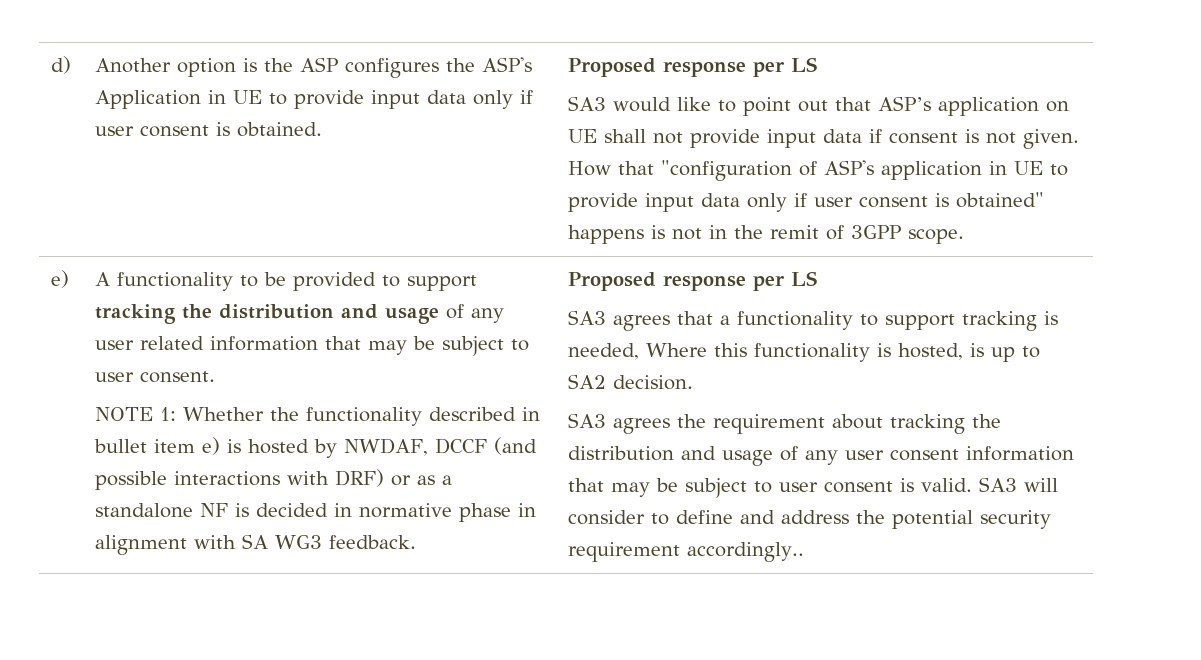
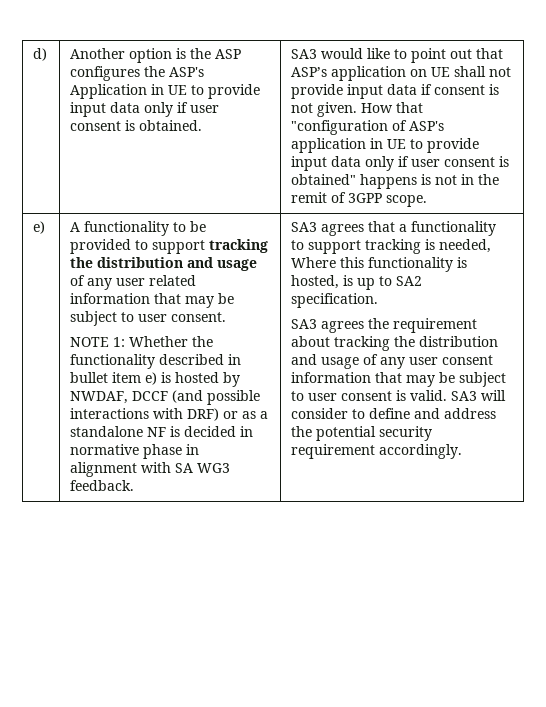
[567,57,817,77] Proposed response per LS // -> (203, 125) none
[567,271,817,291] Proposed response per LS // -> (135, 485) none
[612,375,693,390] decision. -> [291,293,379,308] specification.
[686,542,804,562] accordingly.. -> [379,444,463,459] accordingly.

